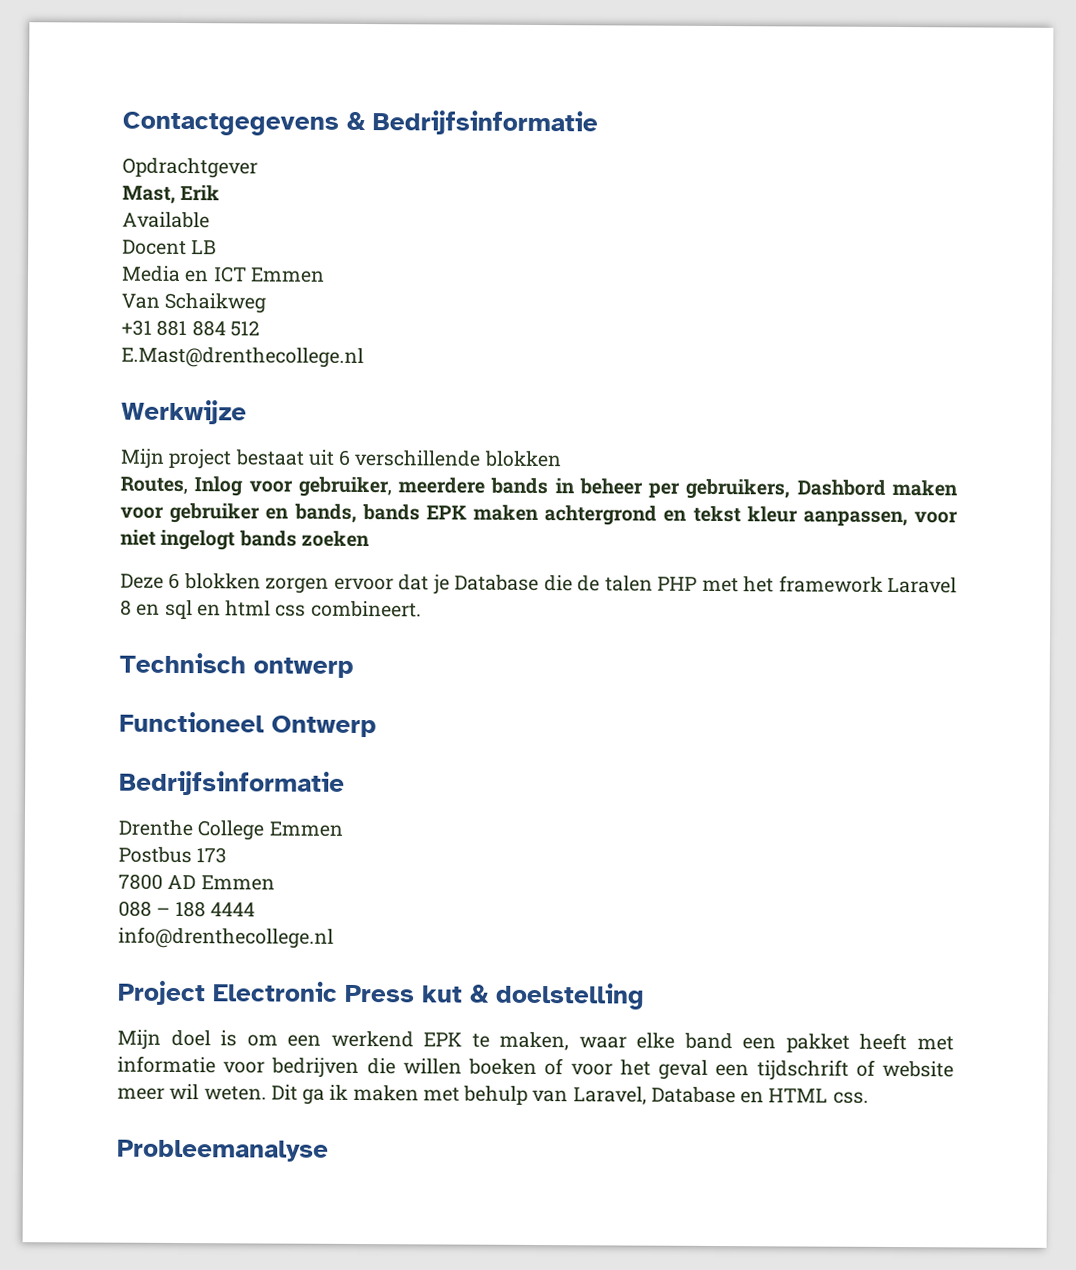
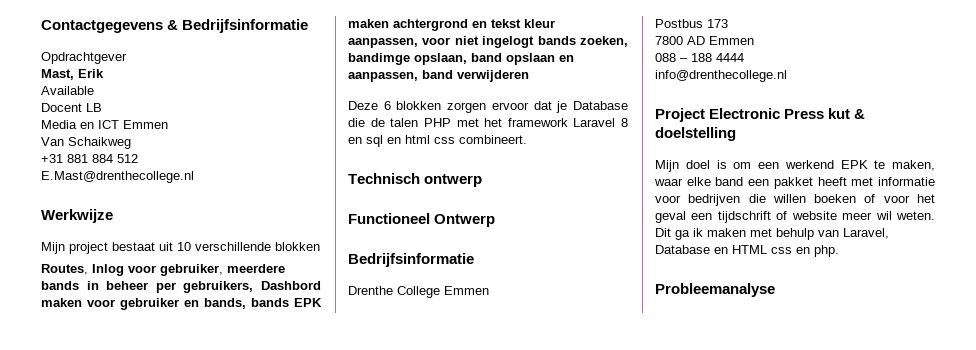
[338,449,352,466] 6 -> [177,242,191,251] 10
[300,530,370,548] zoeken -> [580,36,628,47] [348,53,574,65] [348,70,529,82] zoeken, bandimge opslaan, band opslaan en aanpassen, band verwijderen
[832,1091,869,1104] css. -> [771,245,839,257] css en php.

